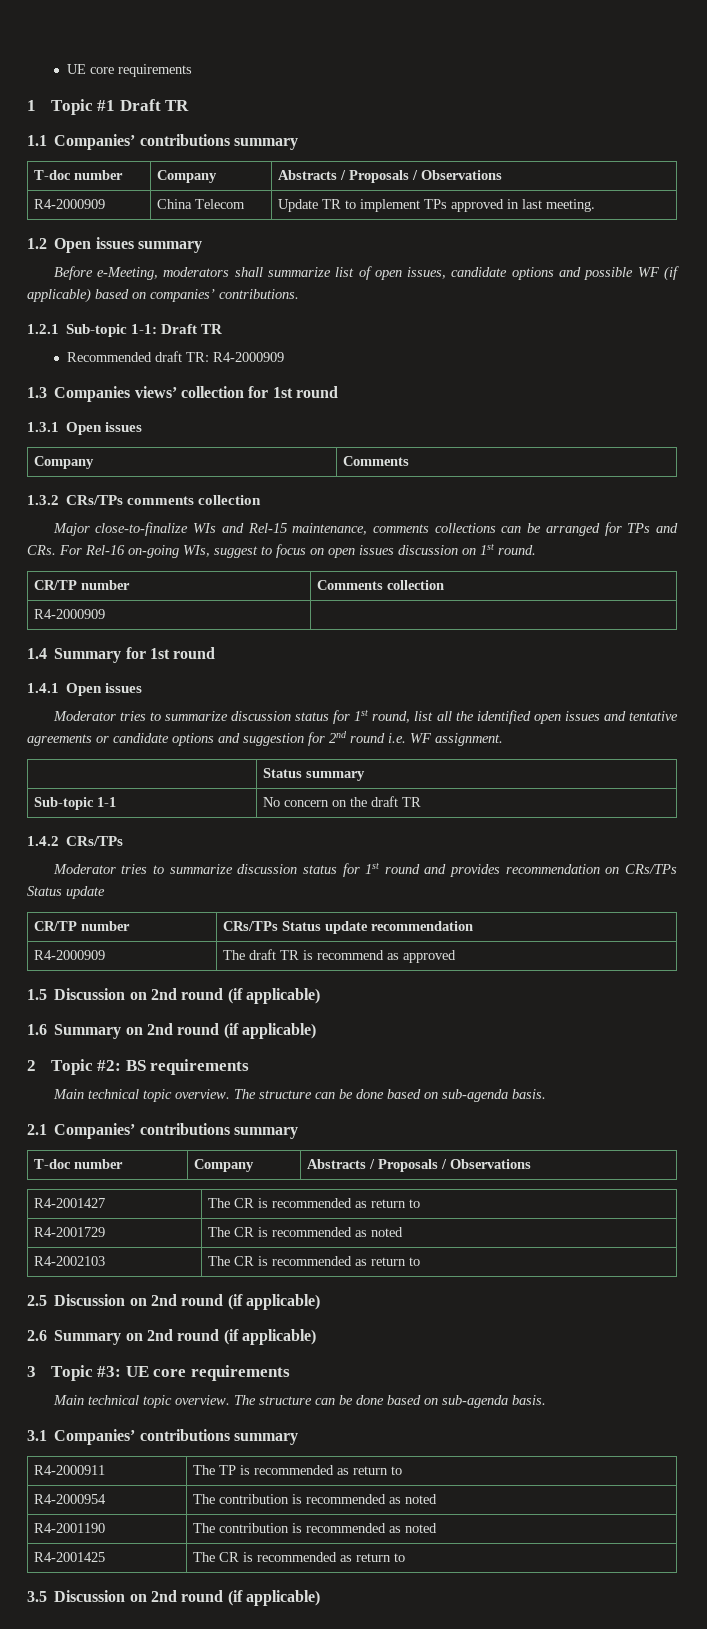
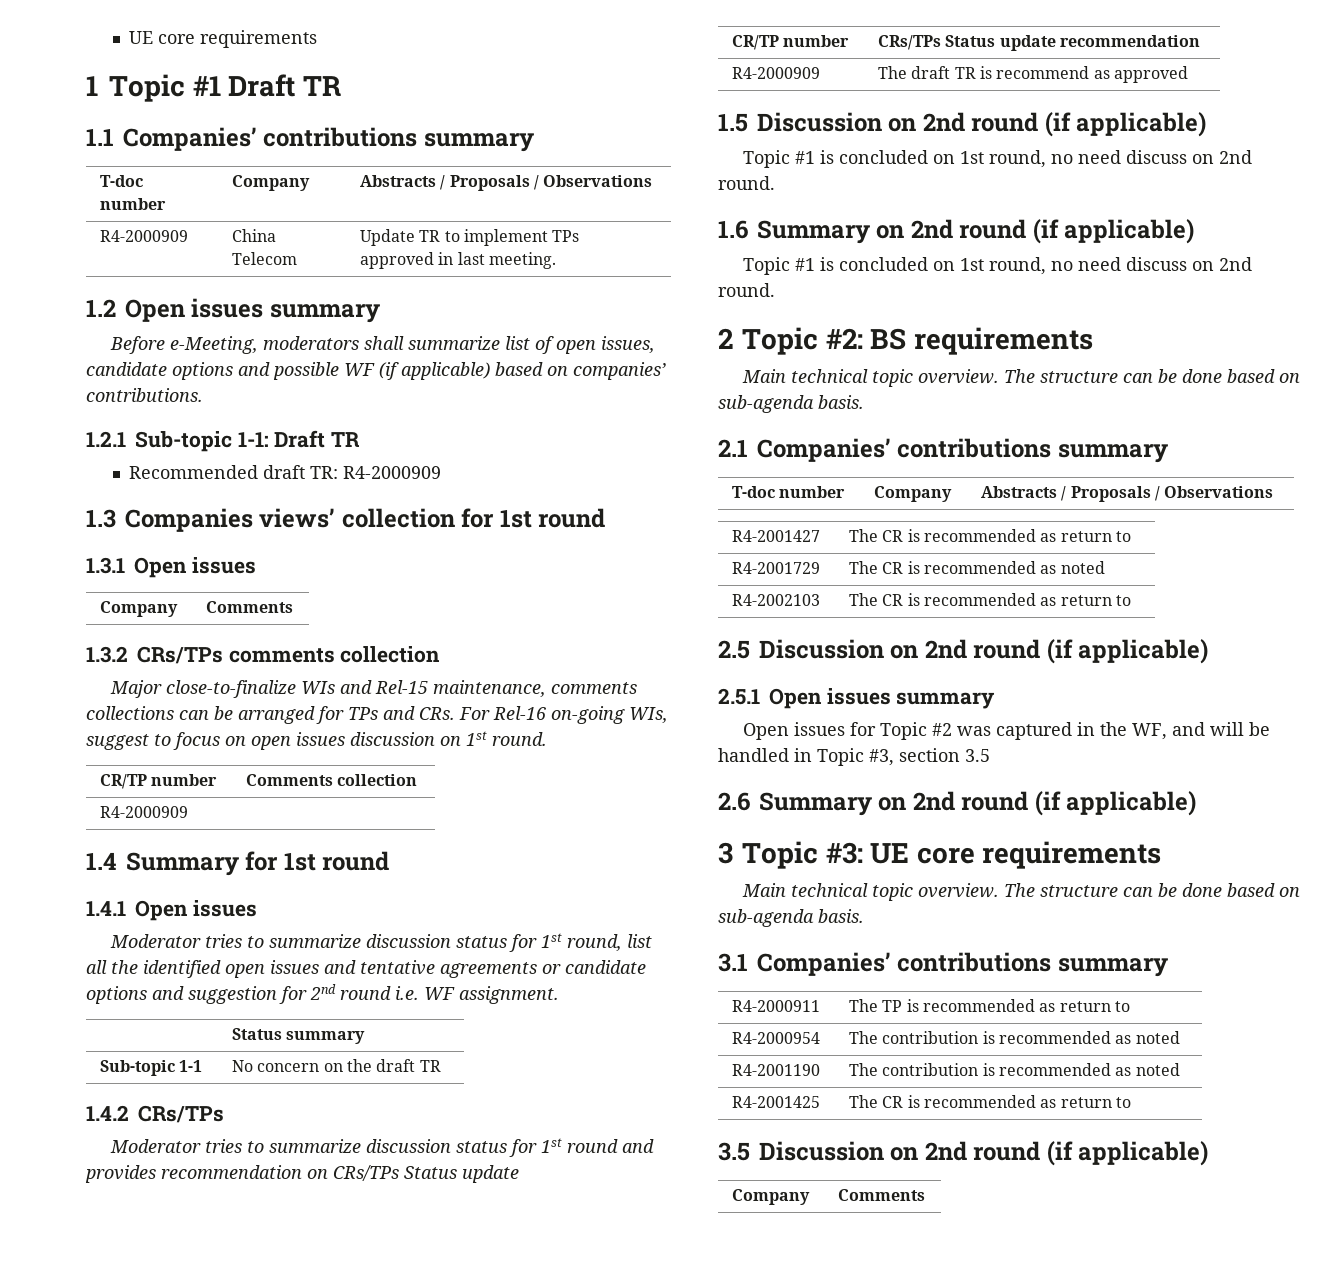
(320, 996) none -> [742,150,1252,168] [718,176,775,190] // Topic #1 is concluded on 1st round, no need discuss on 2nd round.
(316, 1031) none -> [742,257,1252,275] [718,283,775,297] // Topic #1 is concluded on 1st round, no need discuss on 2nd round.
(320, 1302) none -> [718,688,996,709] [742,722,1270,740] [718,748,990,766] // 2.5.1 Open issues summary // Open issues for Topic #2 was captured in the WF, and will be handled in Topic #3, section 3.5
(320, 1598) none -> [732,1189,811,1205] [838,1189,926,1201] // Company | Comments

